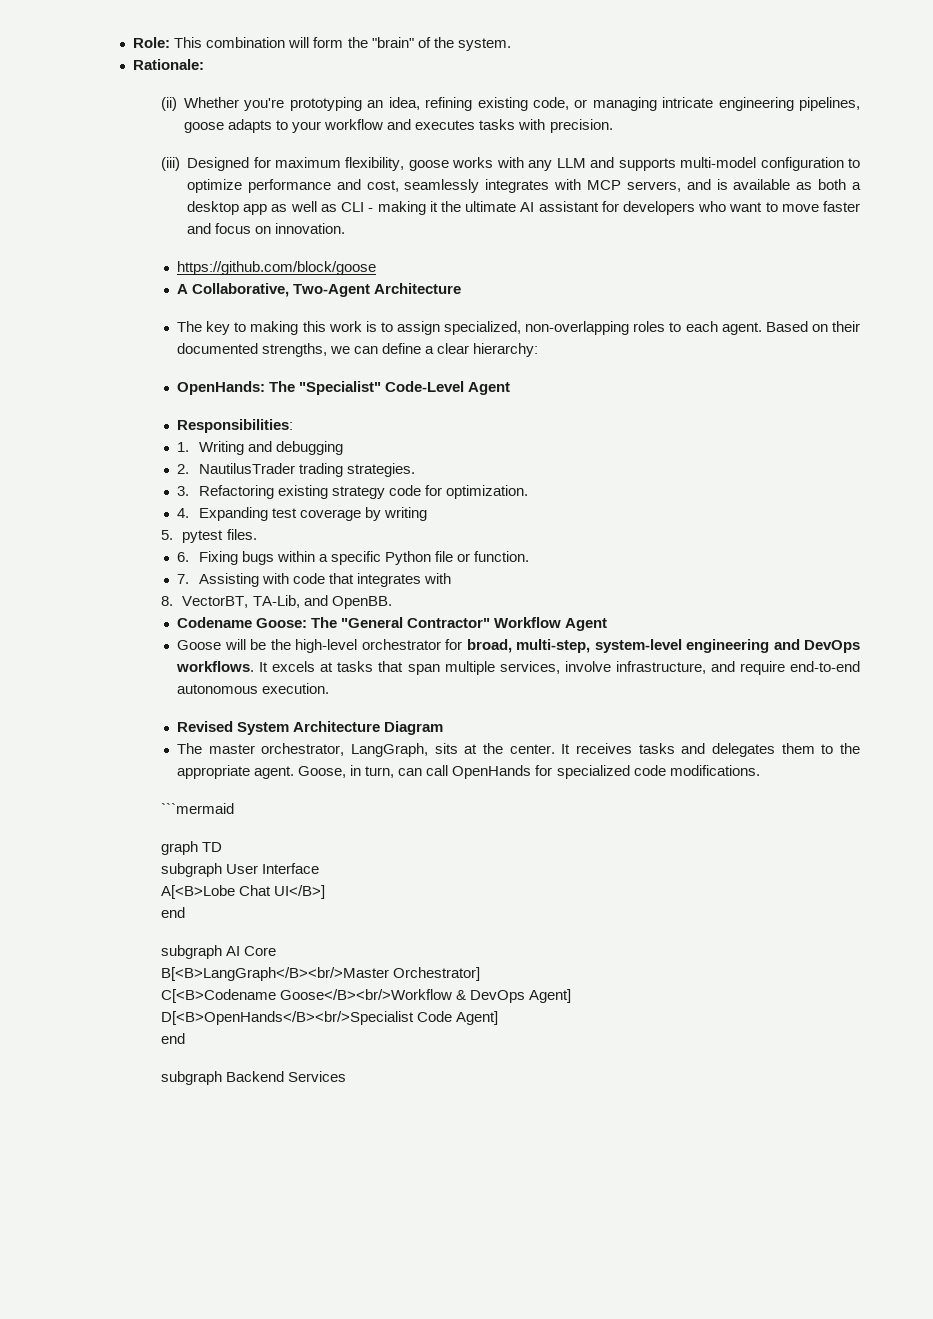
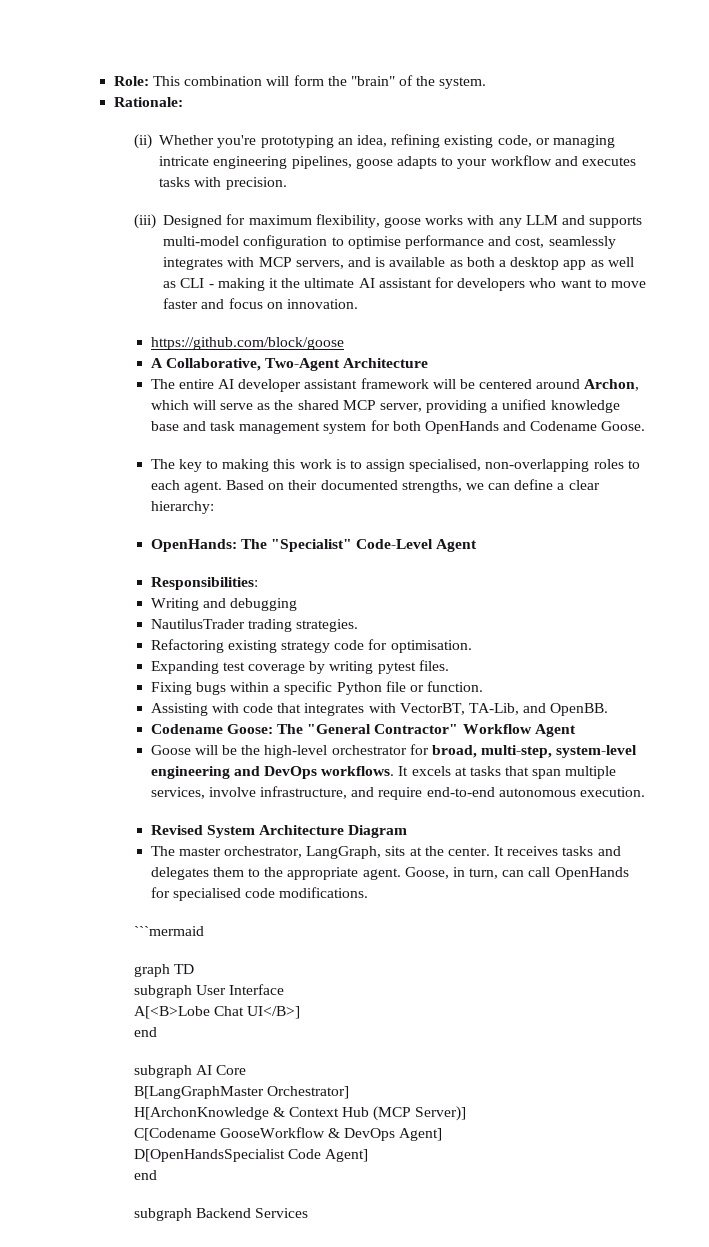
[187,179,243,193] optimize -> [347,236,401,249] optimise
(462, 288) none -> [150,378,640,392] [150,399,620,413] [150,420,646,434] // The entire AI developer assistant framework will be centered around Archon, which will serve as the shared MCP server, providing a unified knowledge base and task management system for both OpenHands and Codename Goose.
[444,321,522,335] specialized, -> [409,459,482,472] specialised,
[177,442,190,452] 1. -> (258, 583) none
[177,464,190,474] 2. -> (297, 604) none
[177,486,190,496] 3. -> (358, 625) none
[446,485,529,499] [177,508,190,518] optimization. // 4. -> [390,640,472,653] optimisation. //
[160,530,173,540] // 5. -> (374, 667) none
[177,552,190,562] 6. -> (449, 665) none
[177,574,190,584] 7. -> (484, 686) none
[160,596,173,606] // 8. -> (396, 708) none
[556,765,630,779] specialized -> [172,888,241,901] specialised
[160,967,389,981] B[<B>LangGraph</B><br/>Master -> [133,1086,264,1099] B[LangGraphMaster
[160,989,452,1003] C[<B>Codename Goose</B><br/>Workflow -> [133,1106,467,1121] [133,1127,325,1141] H[ArchonKnowledge & Context Hub (MCP Server)] // C[Codename GooseWorkflow
[160,1011,414,1025] D[<B>OpenHands</B><br/>Specialist -> [133,1149,285,1162] D[OpenHandsSpecialist

